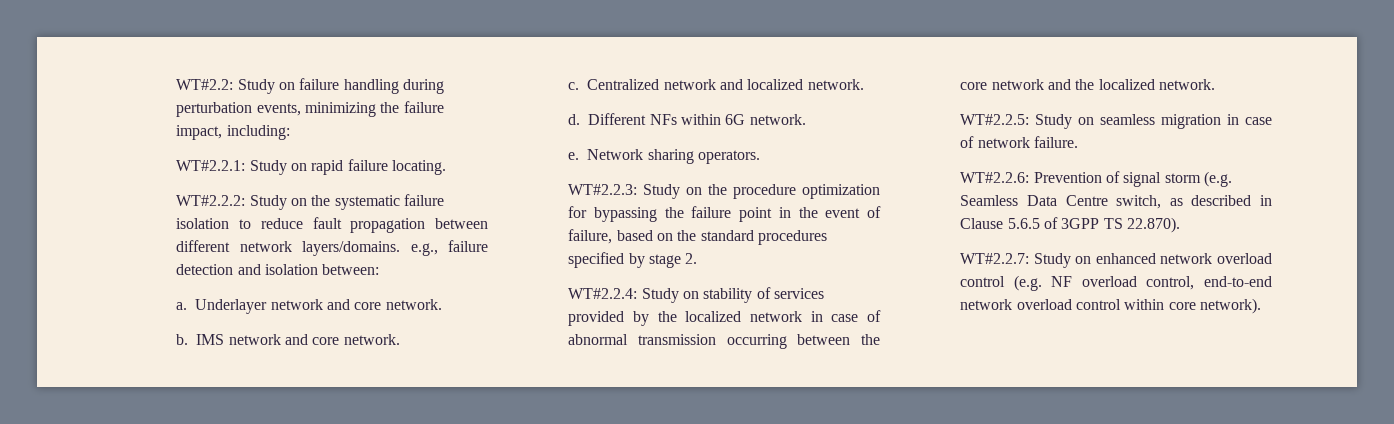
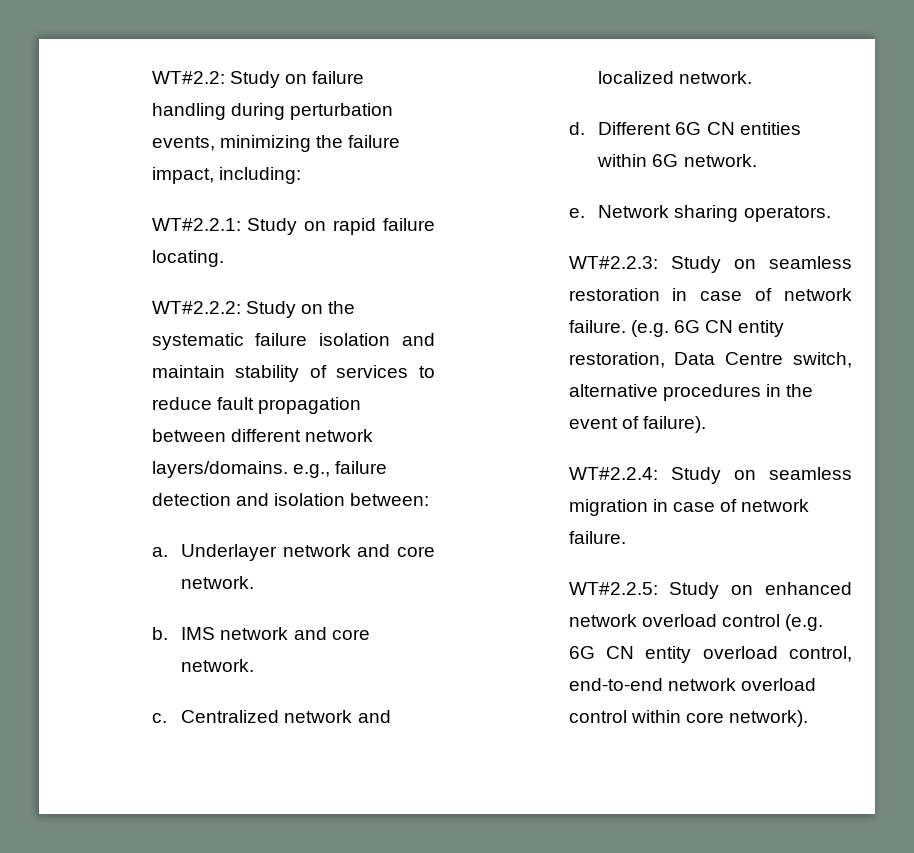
(230, 223) none -> [402,333,435,346] [151,365,409,382] and maintain stability of services
[649,114,677,125] NFs -> [675,122,801,135] 6G CN entities
[708,184,880,199] [568,206,881,222] [568,229,827,245] [568,252,698,268] [568,287,824,303] [568,310,881,326] [568,334,881,349] [960,79,1215,90] [960,114,1030,125] the procedure optimization for bypassing the failure point in the event of failure, based on the standard procedures specified by stage 2. // WT#2.2.4: Study on stability of services provided by the localized network in case of abnormal transmission occurring between the core network and the localized network. // WT#2.2.5: -> [769,256,852,269] [568,288,852,301] [568,320,785,337] [568,352,852,368] [568,384,813,401] [568,416,706,433] [568,467,658,480] seamless restoration in case of network failure. (e.g. 6G CN entity restoration, Data Centre switch, alternative procedures in the event of failure). // WT#2.2.4:
[960,171,1232,187] [960,195,1272,209] [960,217,1180,233] [960,253,1030,264] WT#2.2.6: Prevention of signal storm (e.g. Seamless Data Centre switch, as described in Clause 5.6.5 of 3GPP TS 22.870). // WT#2.2.7: -> [568,582,658,595] WT#2.2.5:
[1051,276,1073,287] NF -> [568,646,692,663] 6G CN entity

